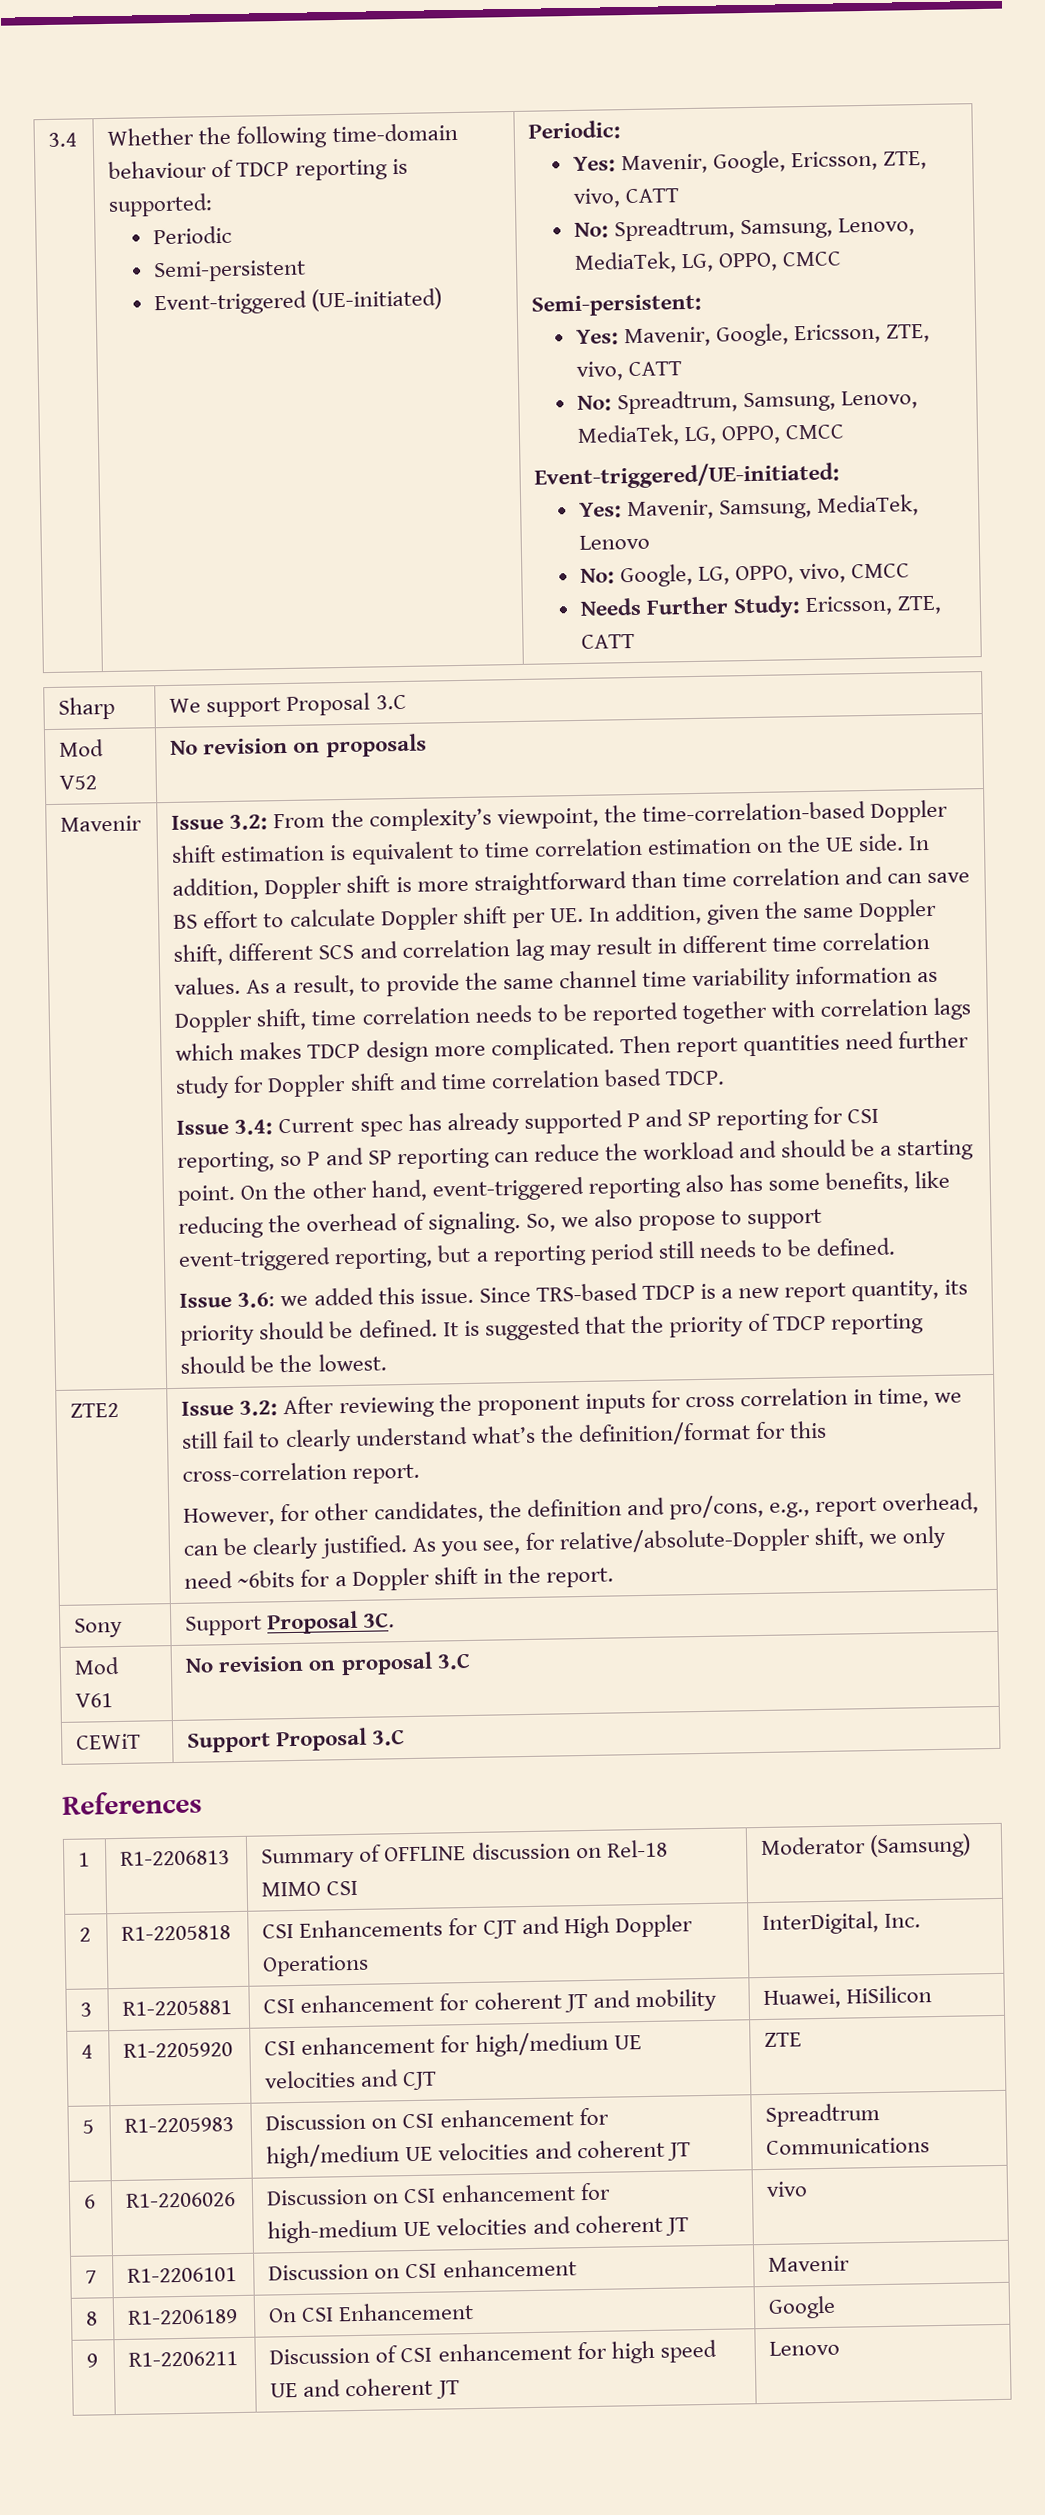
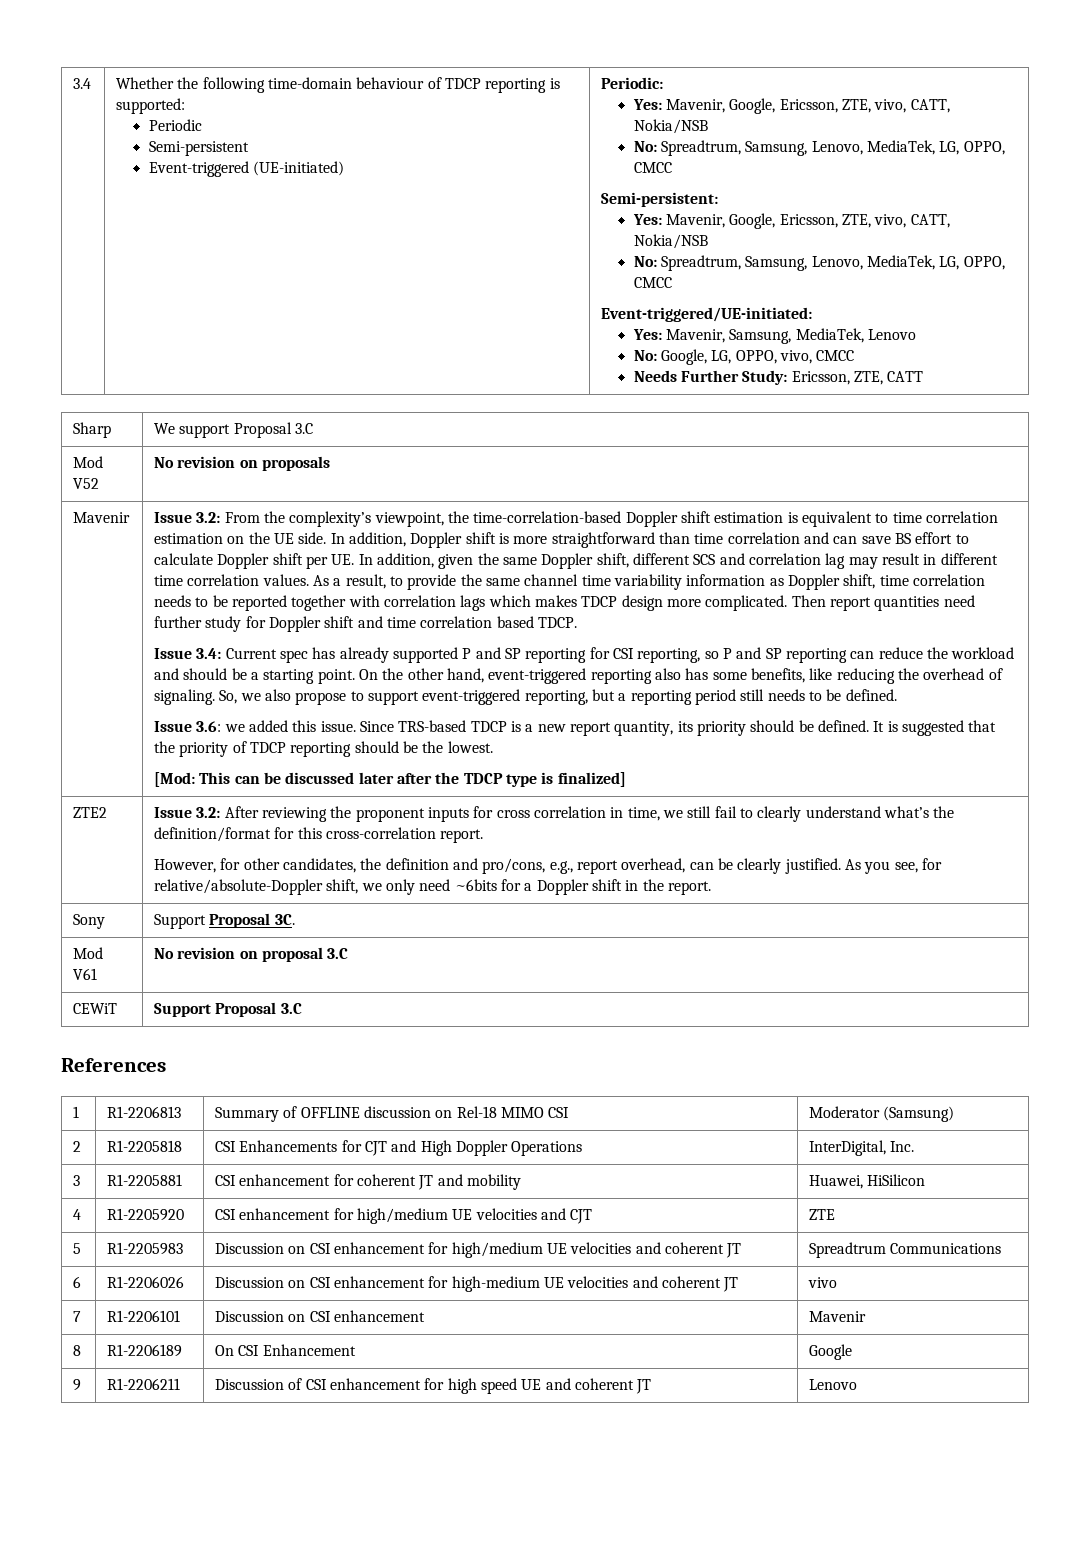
[624,188,679,204] CATT -> [910,99,950,113] [633,119,708,134] CATT, Nokia/NSB
[627,361,682,377] CATT -> [910,214,950,228] [633,234,708,249] CATT, Nokia/NSB
(387, 1362) none -> [154,772,626,787] // [Mod: This can be discussed later after the TDCP type is finalized]

